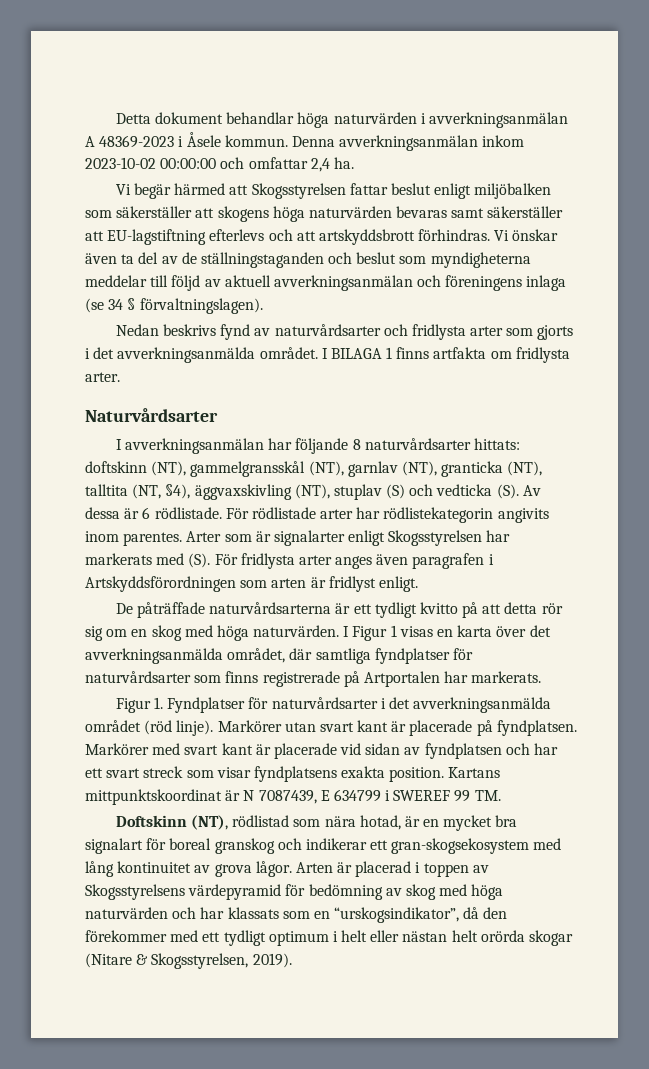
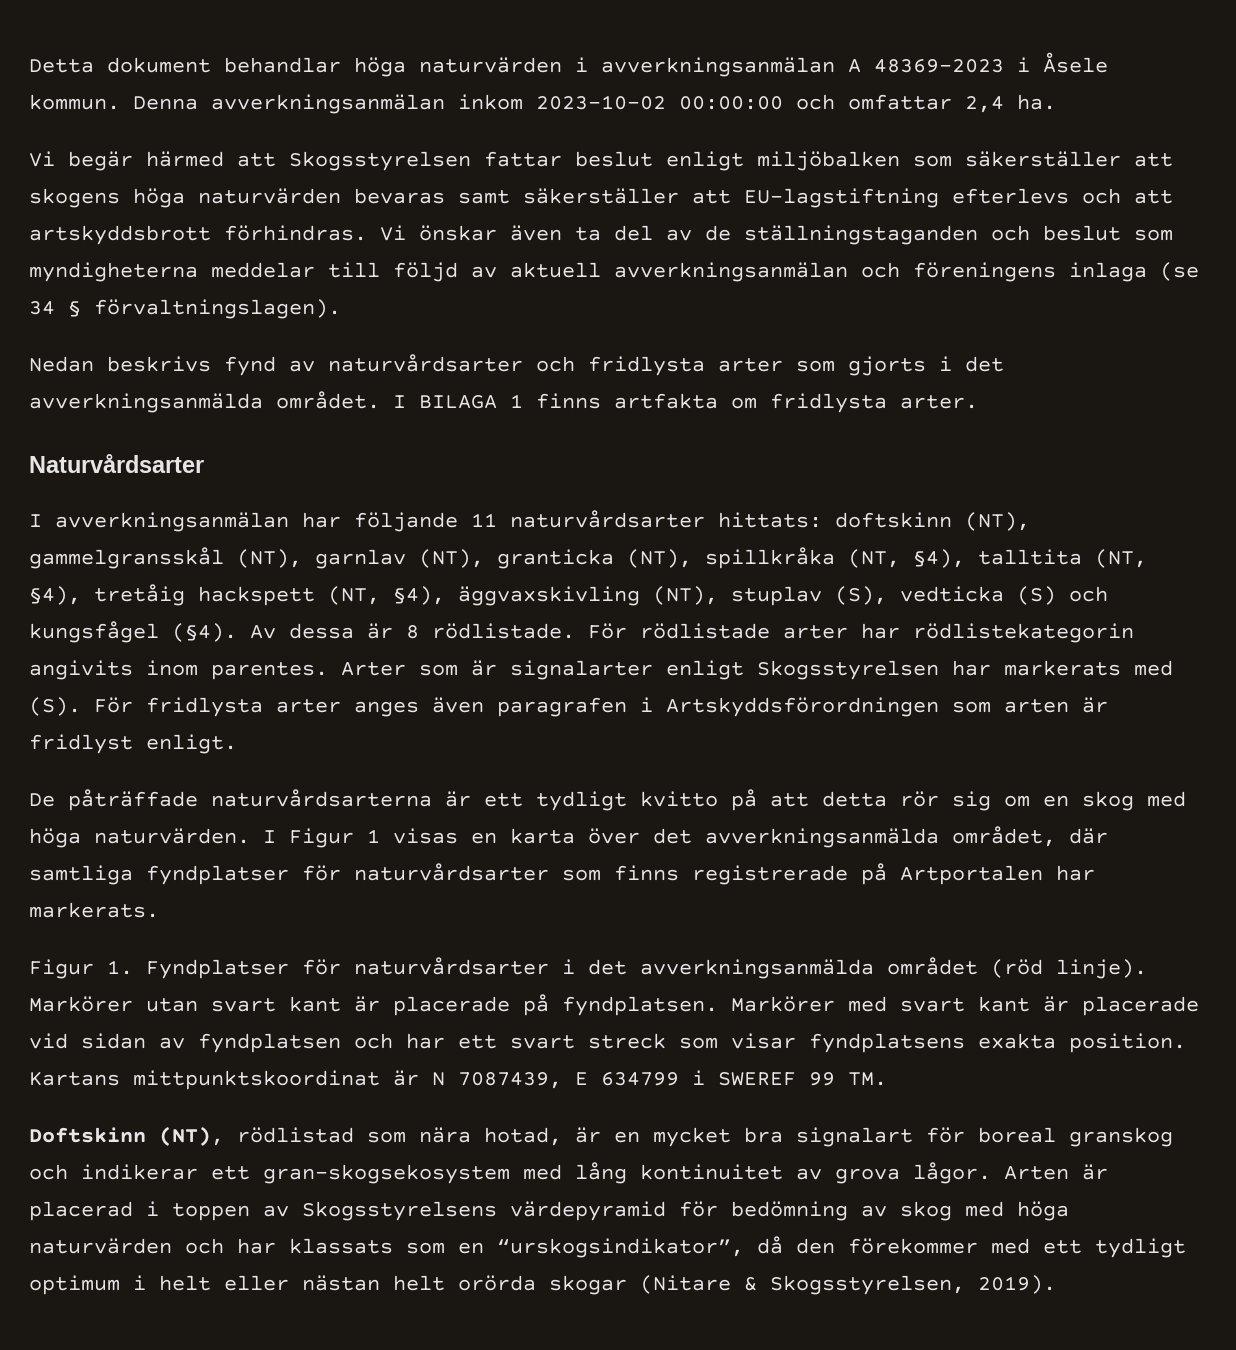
[352,439,361,450] 8 -> [471,513,497,527] 11
[85,484,519,500] talltita (NT, §4), äggvaxskivling (NT), stuplav (S) och vedticka (S). -> [705,547,1147,569] [29,584,1108,606] [29,621,237,643] spillkråka (NT, §4), talltita (NT, §4), tretåig hackspett (NT, §4), äggvaxskivling (NT), stuplav (S), vedticka (S) och kungsfågel (§4).
[142,507,151,519] 6 -> [406,625,419,639] 8

